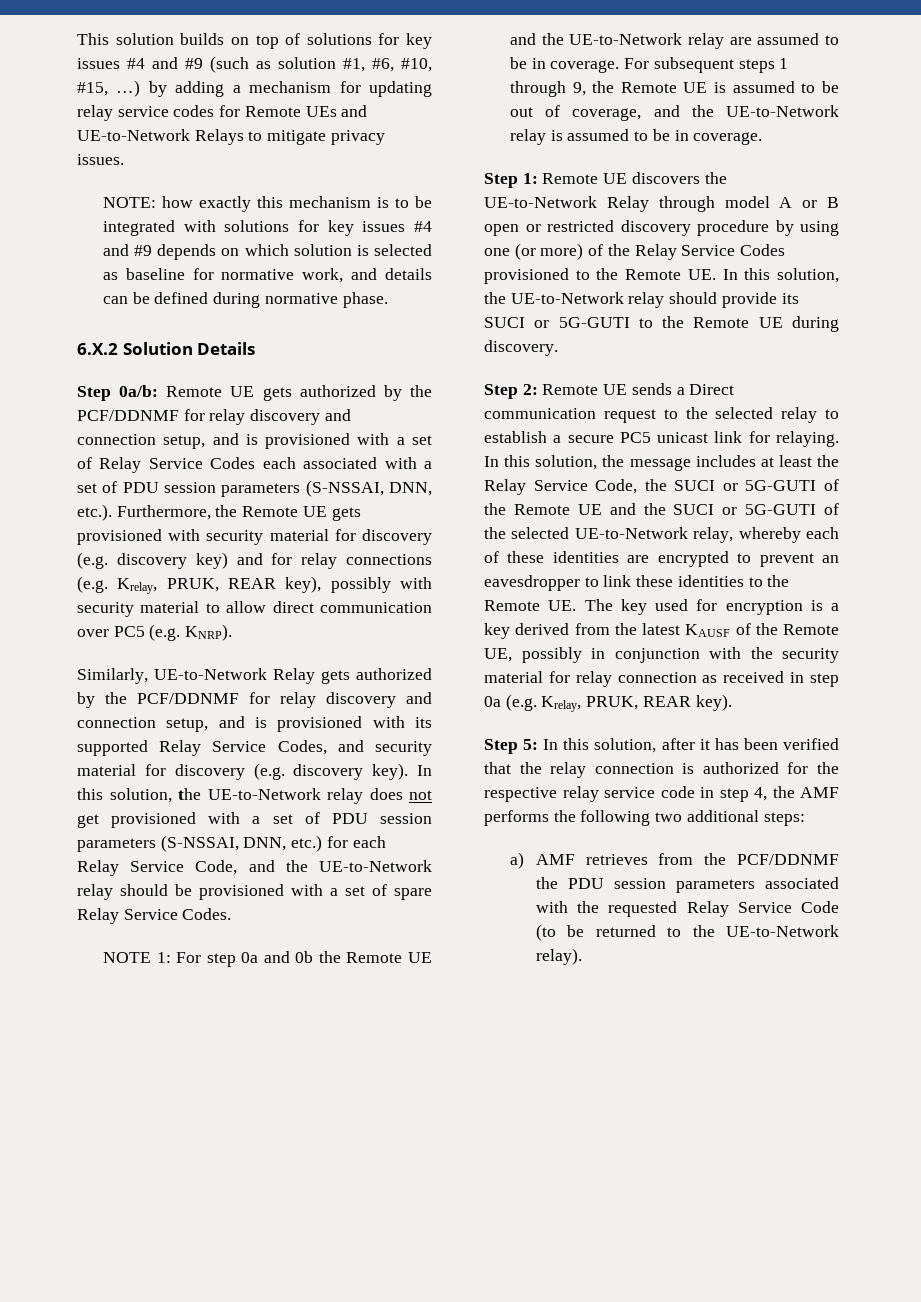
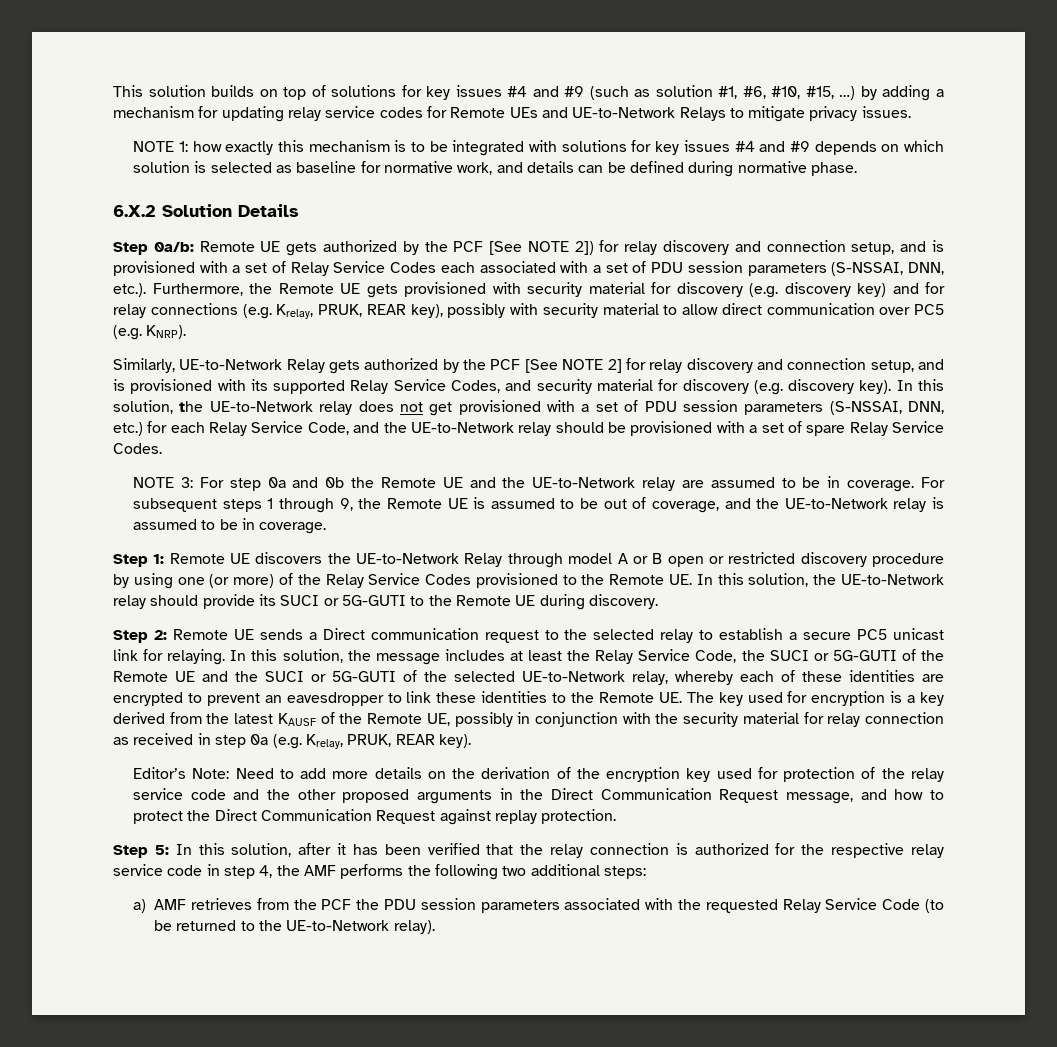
[102,197,156,208] NOTE: -> [133,141,188,152] NOTE 1:
[77,410,179,421] PCF/DDNMF -> [453,241,594,255] PCF [See NOTE 2])
[137,693,239,704] PCF/DDNMF -> [490,359,622,373] PCF [See NOTE 2]
[156,952,171,963] 1: -> [180,477,193,488] 3:
(732, 702) none -> [133,767,945,782] [133,788,945,804] [133,809,617,825] // Editor’s Note: Need to add more details on the derivation of the encryption key used for protection of the relay service code and the other proposed arguments in the Direct Communication Request message, and how to protect the Direct Communication Request against replay protection.
[737,854,839,865] PCF/DDNMF -> [321,899,352,910] PCF

